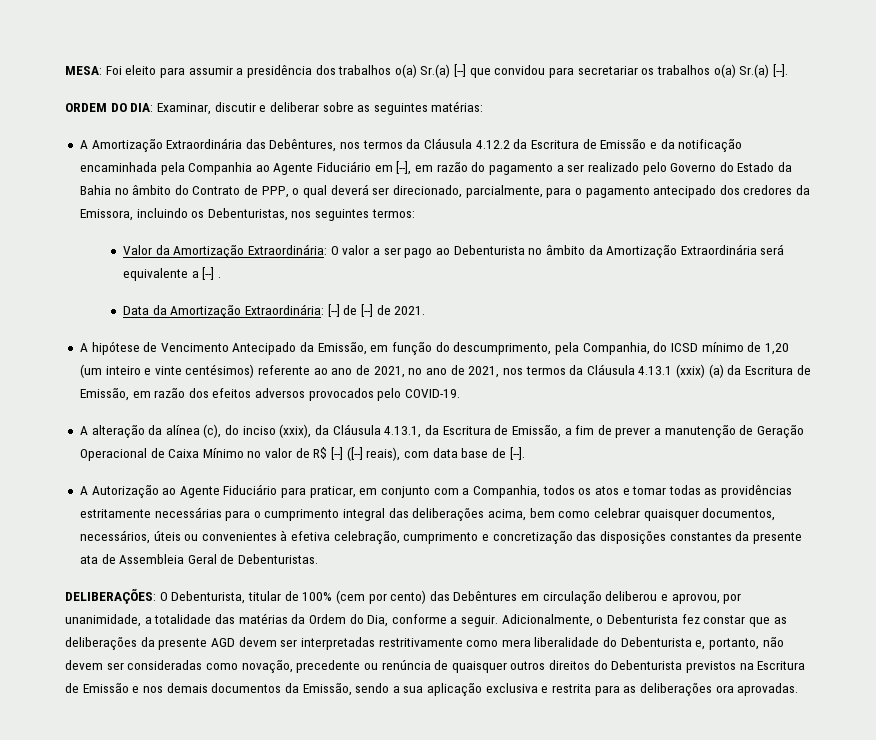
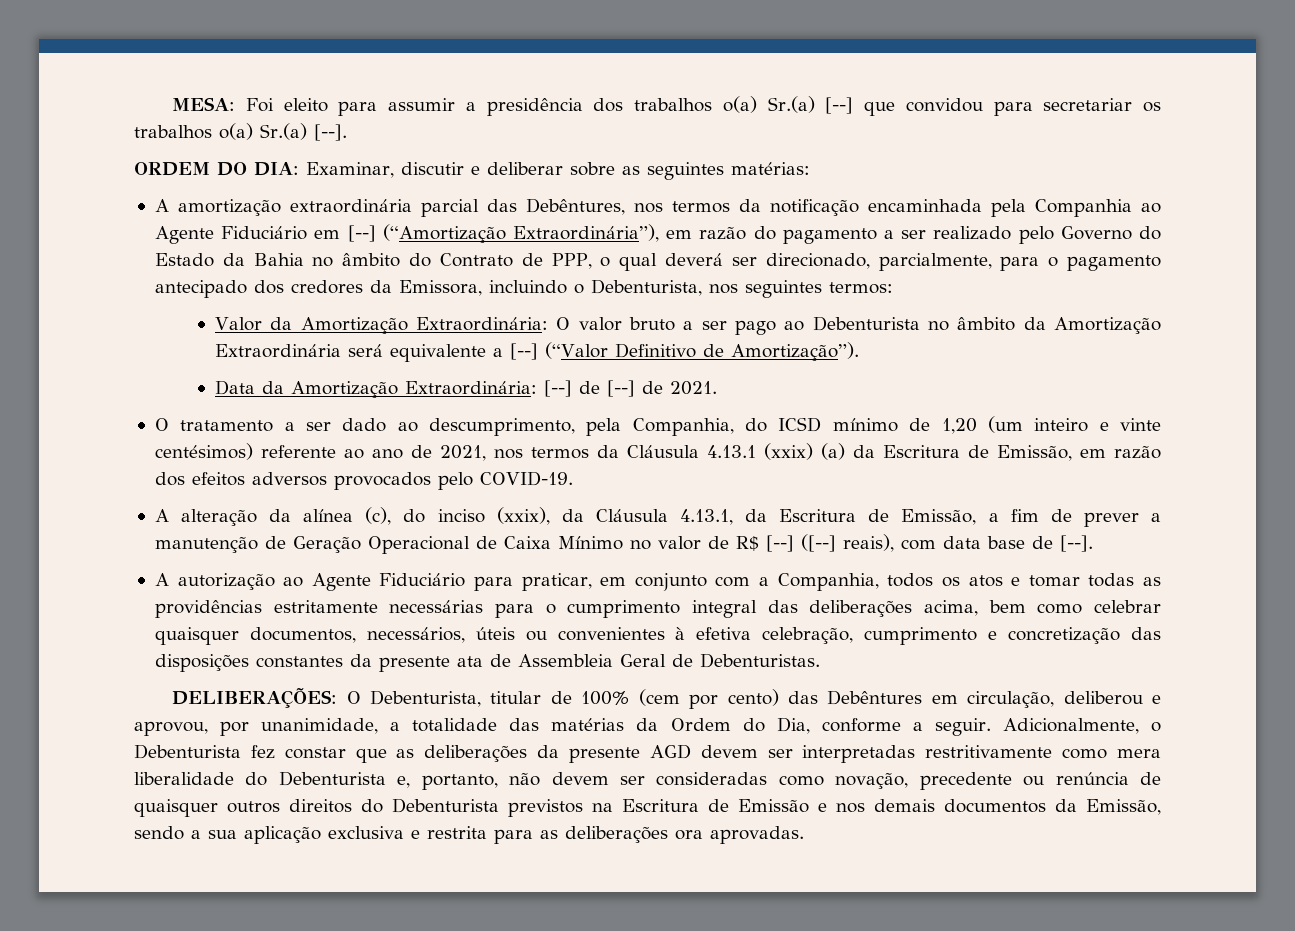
[91,138,243,152] Amortização Extraordinária -> [177,199,479,217] amortização extraordinária parcial
[424,138,675,149] Cláusula 4.12.2 da Escritura de Emissão e da -> (761, 205) none
[396,161,412,175] [--], -> [347,224,659,243] [--] (“Amortização Extraordinária”),
[191,208,288,221] os Debenturistas, -> [573,279,702,296] o Debenturista,
(370, 250) none -> [628,317,675,331] bruto
[218,277,222,278] . -> [544,342,859,361] (“Valor Definitivo de Amortização”).
[79,341,450,355] A hipótese de Vencimento Antecipado da Emissão, em função do -> [154,418,418,432] O tratamento a ser dado ao
[408,365,500,378] no ano de 2021, -> (486, 453) none
[91,484,159,498] Autorização -> [177,573,275,590] autorização
[542,590,602,604] circulação -> [967,691,1055,708] circulação,

